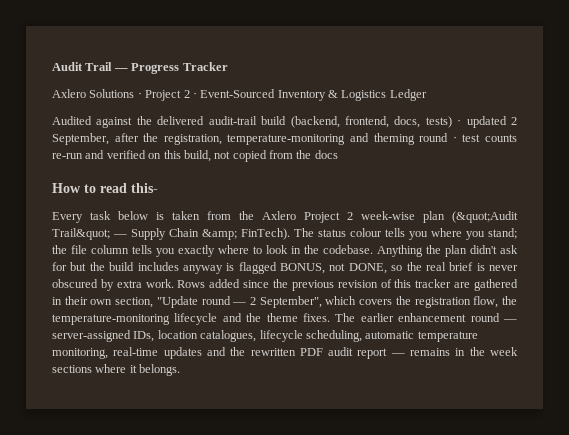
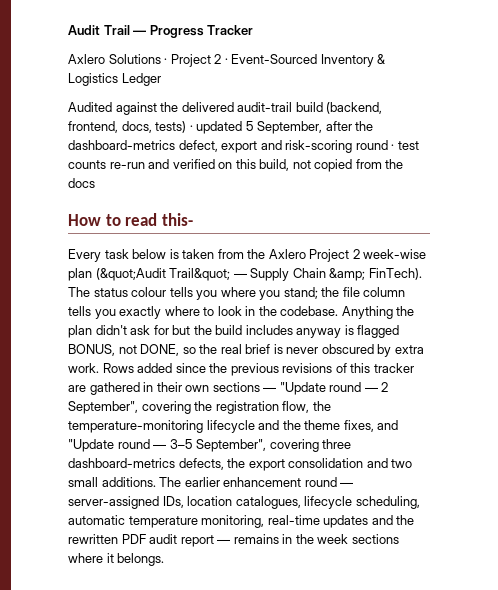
[511,117,518,125] 2 -> [245,121,254,131] 5
[163,133,415,145] registration, temperature-monitoring and theming -> [68,140,353,153] dashboard-metrics defect, export and risk-scoring
[337,280,378,288] revision -> [282,363,333,373] revisions
[115,297,154,308] section, -> [212,382,277,392] sections —
[325,296,393,305] which covers -> [141,401,191,414] covering
[303,313,330,322] fixes. -> [343,420,399,432] [68,439,352,452] [68,458,413,471] [68,477,156,487] fixes, and "Update round — 3–5 September", covering three dashboard-metrics defects, the export consolidation and two small additions.

